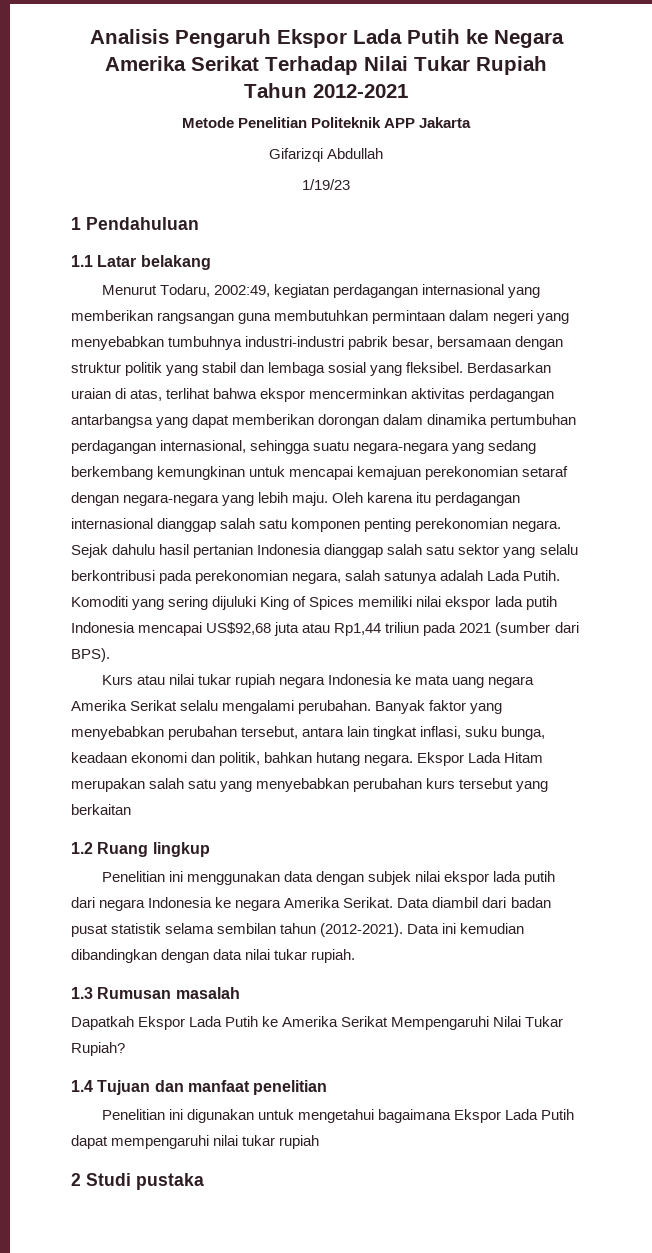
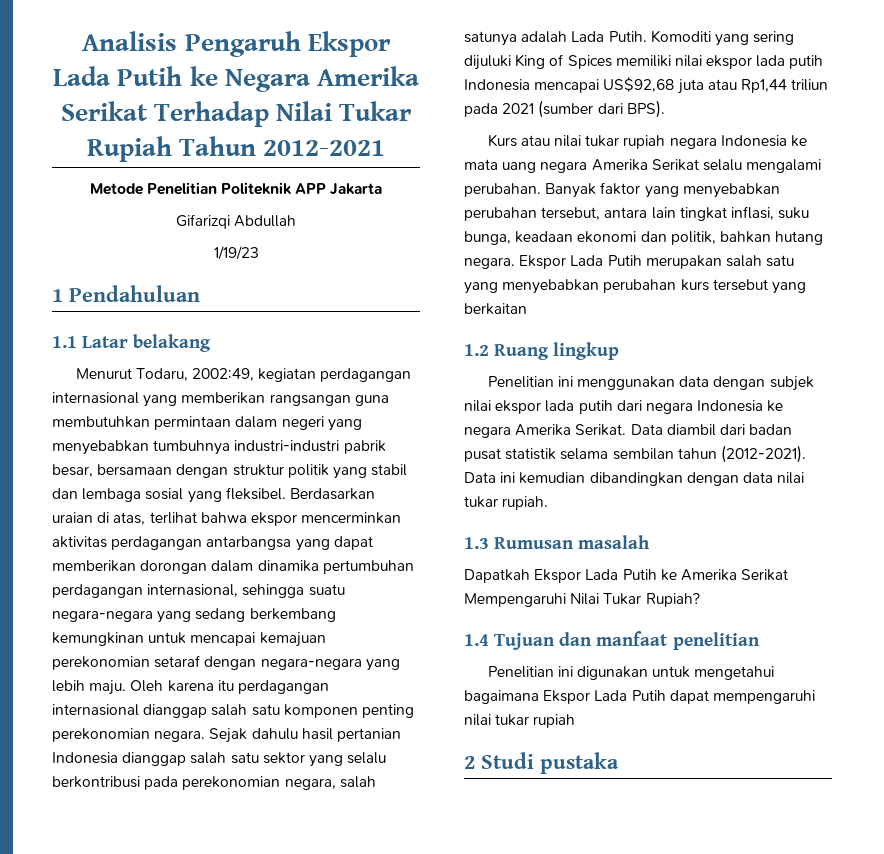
[504,752,544,763] Hitam -> [607,255,642,266] Putih

